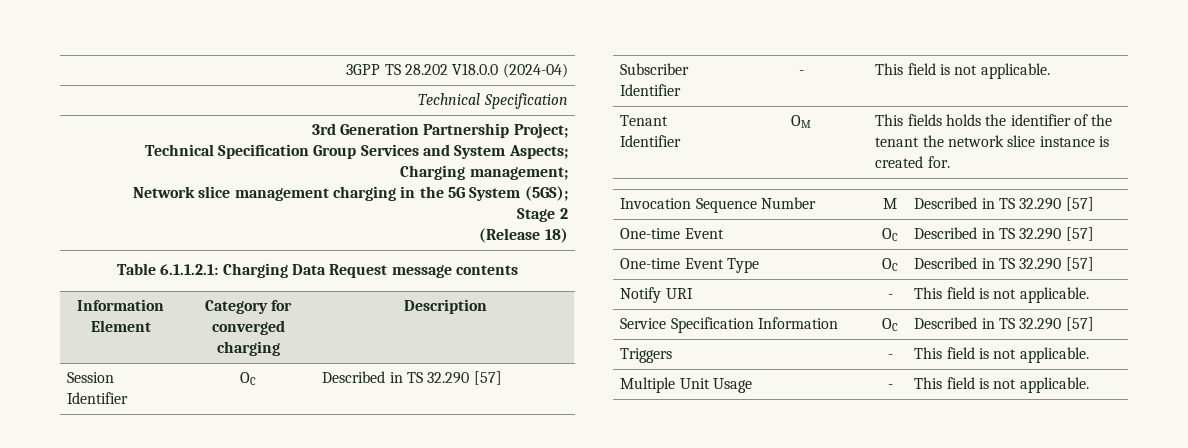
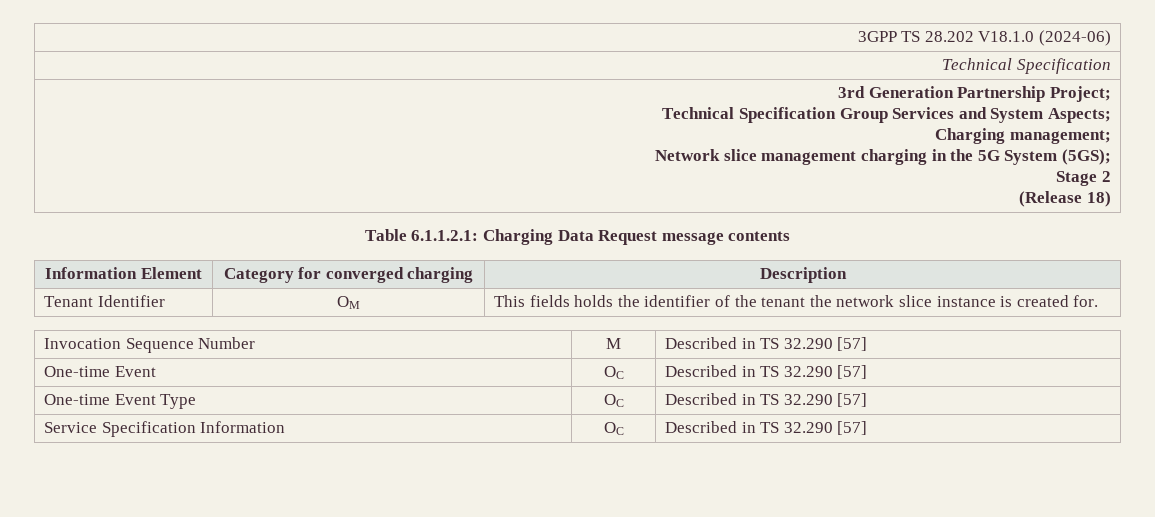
[452,63,568,78] V18.0.0 (2024-04) -> [978,30,1111,46] V18.1.0 (2024-06)
[67,372,115,383] [67,392,129,404] [240,372,256,385] [322,371,502,385] [620,63,690,75] [620,84,682,96] [798,70,804,75] [875,63,1050,79] // Session Identifier | OC | Described in TS 32.290 [57] // Subscriber Identifier | - | This field is not applicable. -> (847, 275) none
[620,287,693,303] [887,294,893,299] [914,287,1089,303] // Notify URI | - | This field is not applicable. -> (868, 400) none
[620,348,673,363] [887,354,893,359] [914,347,1089,363] [620,377,752,393] [887,384,893,389] [914,377,1089,393] // Triggers | - | This field is not applicable. // Multiple Unit Usage | - | This field is not applicable. -> (868, 428) none

